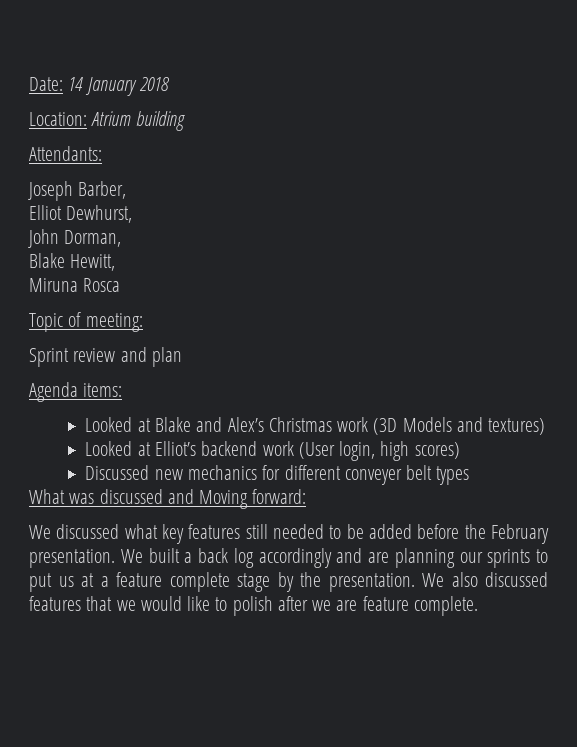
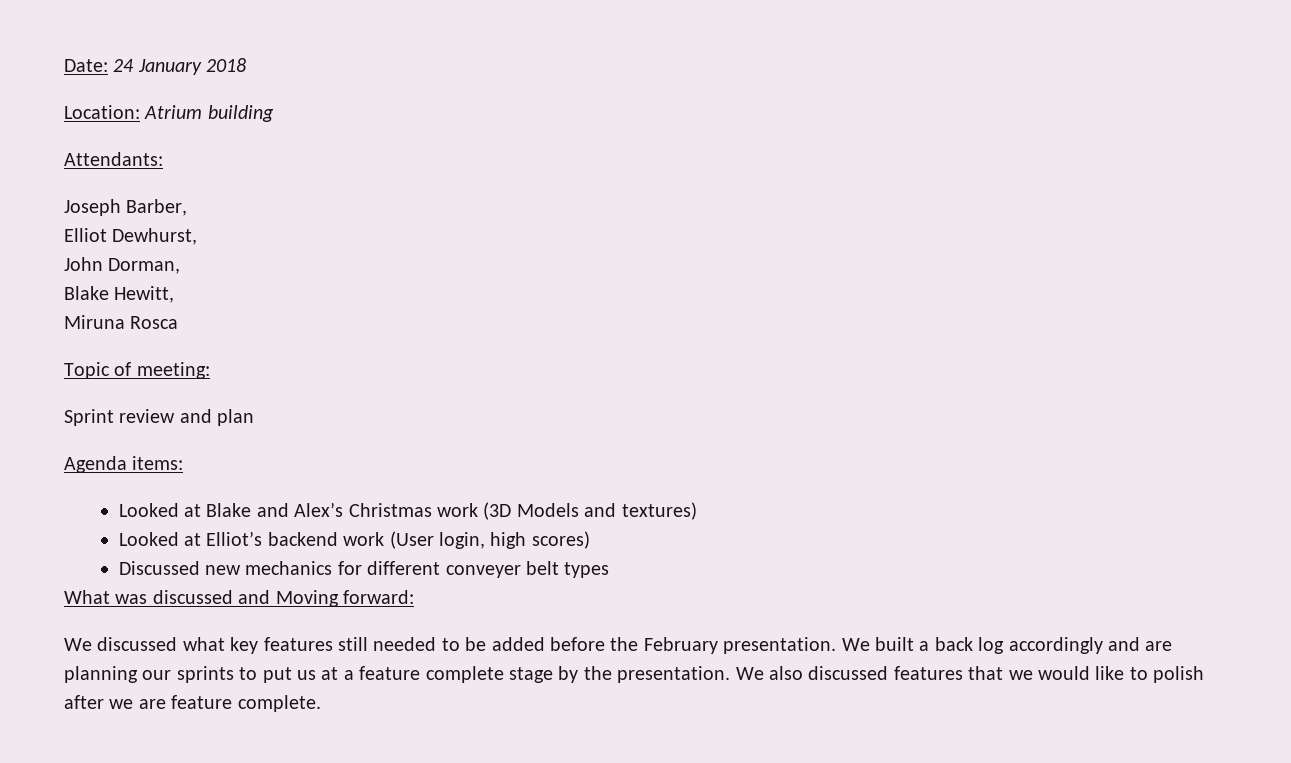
[68,77,84,91] 14 -> [113,59,135,72] 24

